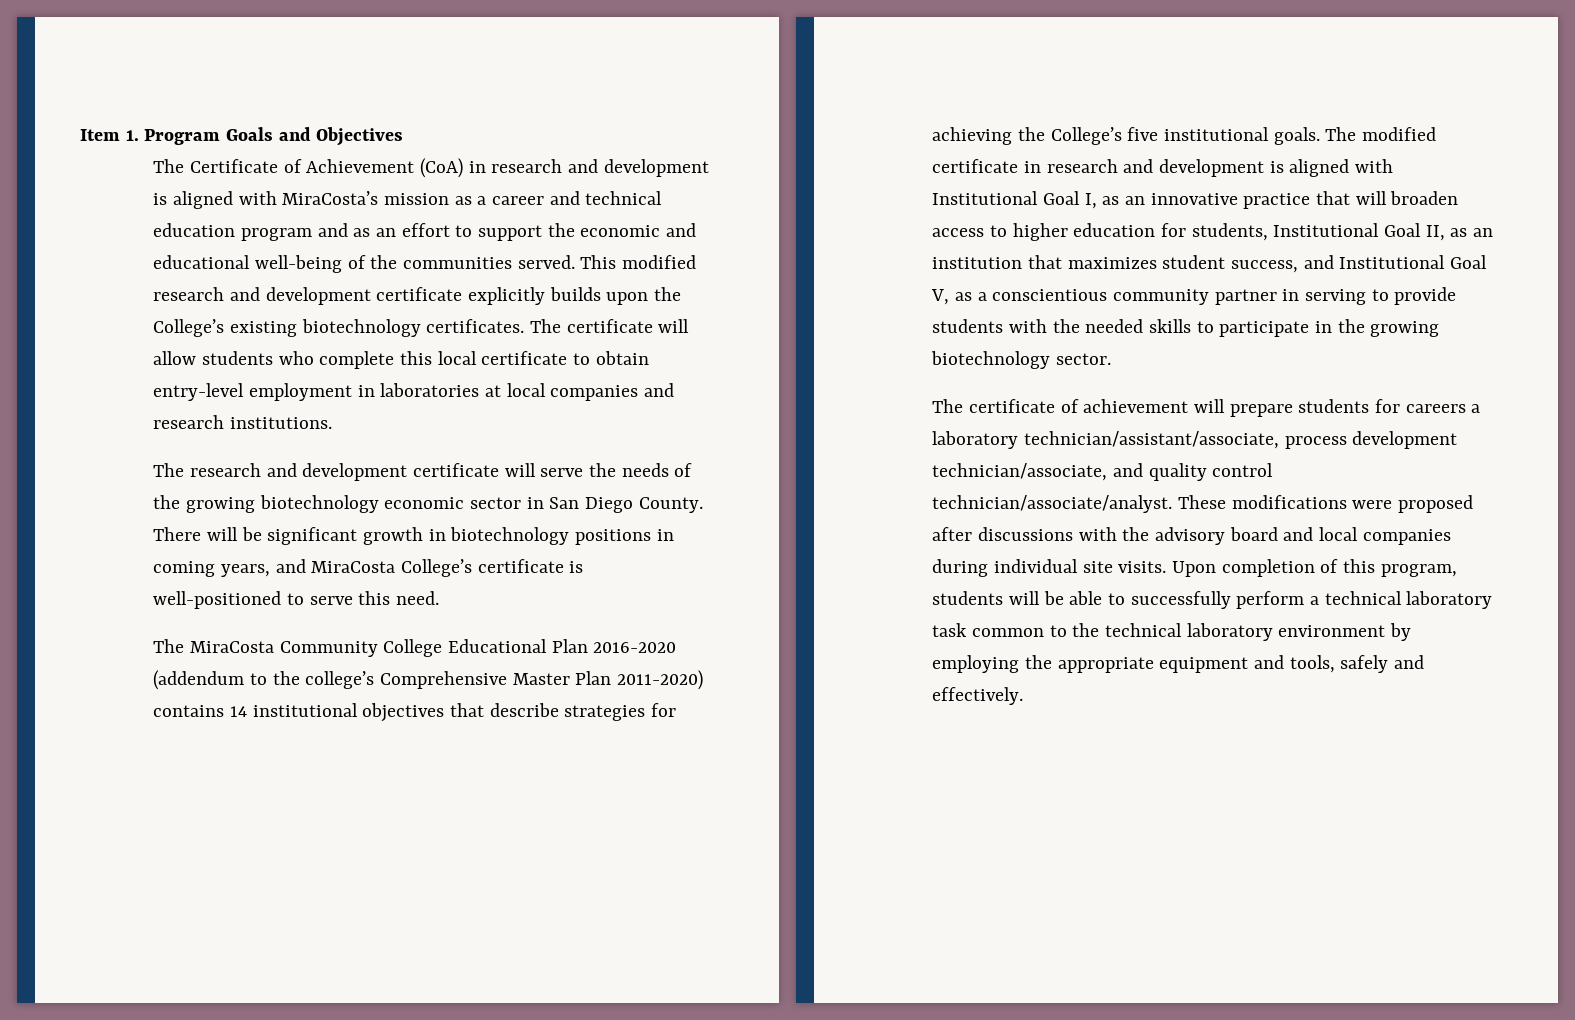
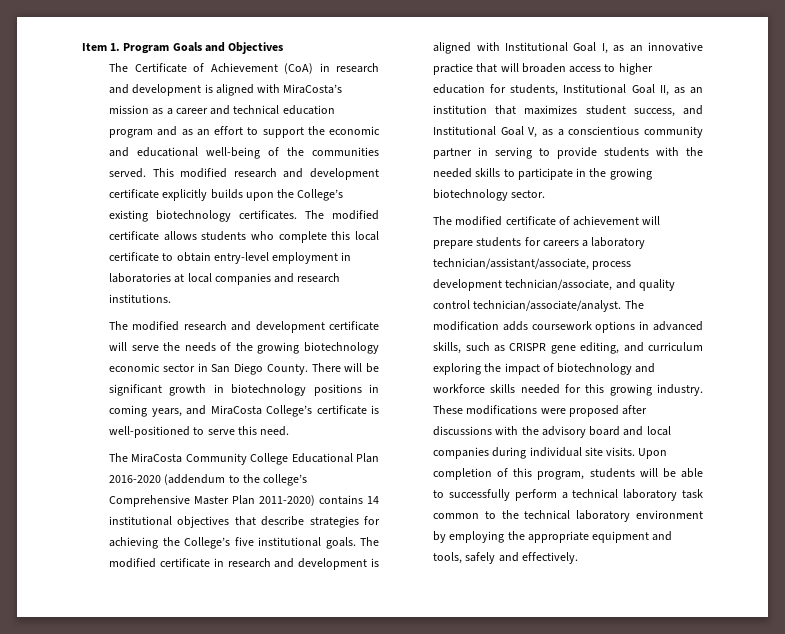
[566,319,690,333] [153,351,197,365] certificate will allow -> [332,210,379,220] [109,231,197,241] modified certificate allows
(185, 470) none -> [132,321,180,331] modified
(964, 406) none -> [455,216,503,226] modified
(1173, 504) none -> [624,300,644,309] [433,321,703,333] [433,342,703,354] [433,363,656,375] [433,384,703,396] The modification adds coursework options in advanced skills, such as CRISPR gene editing, and curriculum exploring the impact of biotechnology and workforce skills needed for this growing industry.

